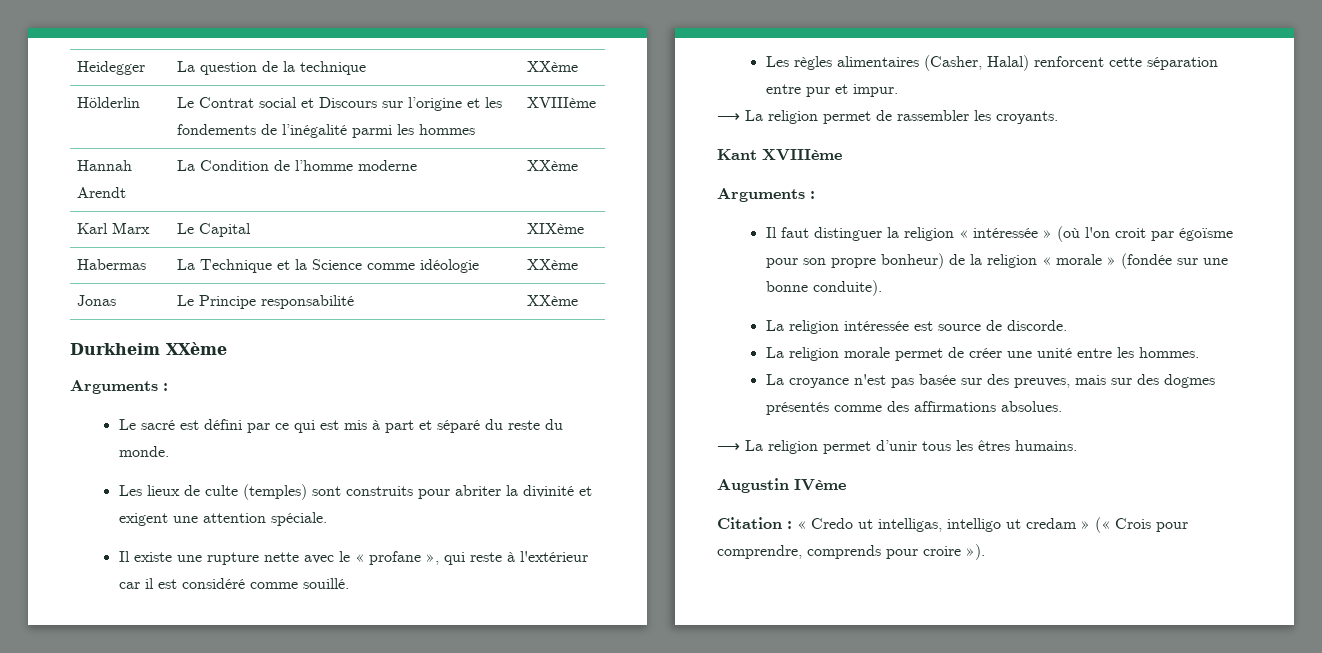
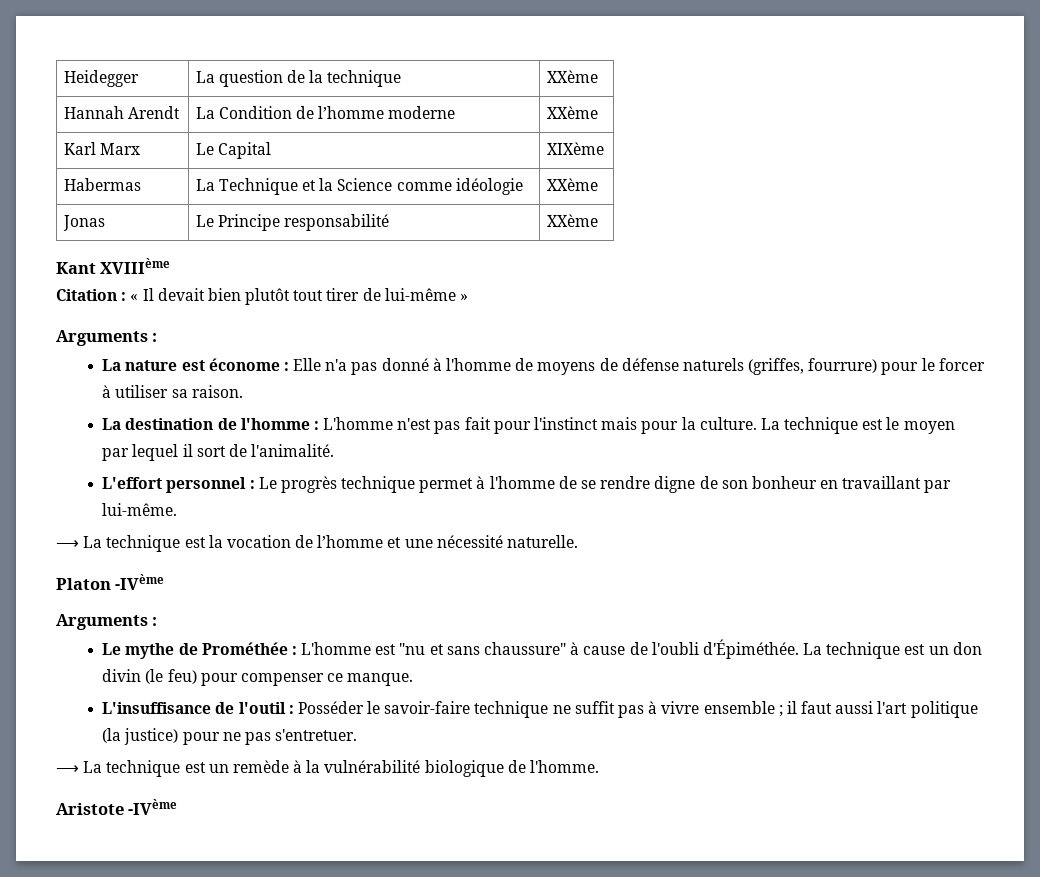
[76,97,140,108] [176,97,502,111] [176,124,475,138] [526,97,596,108] // Hölderlin | Le Contrat social et Discours sur l’origine et les fondements de l’inégalité parmi les hommes | XVIIIème -> (598, 76) none
[70,342,227,355] [70,380,168,394] [118,419,563,433] [118,446,169,457] [118,484,592,500] [118,512,327,526] [118,551,588,565] [118,578,349,589] [765,55,1218,71] [765,84,898,97] [717,110,1058,124] [717,149,842,161] [717,188,815,202] [765,226,1233,242] [765,253,1228,269] [765,280,882,296] [765,320,1067,334] [765,347,1199,361] [765,374,1215,388] [765,401,1062,415] [717,440,1077,454] [717,478,846,493] [717,517,1188,533] [717,544,985,560] Durkheim XXème // Arguments : // Le sacré est défini par ce qui est mis à part et séparé du reste du monde. // Les lieux de culte (temples) sont construits pour abriter la divinité et exigent une attention spéciale. // Il existe une rupture nette avec le « profane », qui reste à l'extérieur car il est considéré comme souillé. // Les règles alimentaires (Casher, Halal) renforcent cette séparation entre pur et impur. // ⟶ La religion permet de rassembler les croyants. // Kant XVIIIème // Arguments : // Il faut distinguer la religion « intéressée » (où l'on croit par égoïsme pour son propre bonheur) de la religion « morale » (fondée sur une bonne conduite). // La religion intéressée est source de discorde. // La religion morale permet de créer une unité entre les hommes. // La croyance n'est pas basée sur des preuves, mais sur des dogmes présentés comme des affirmations absolues. // ⟶ La religion permet d’unir tous les êtres humains. // Augustin IVème // Citation : « Credo ut intelligas, intelligo ut credam » (« Crois pour comprendre, comprends pour croire »). -> [56,258,171,274] [56,288,469,305] [56,330,158,346] [102,358,985,375] [102,385,243,398] [102,417,955,434] [102,444,335,461] [102,476,952,493] [102,503,178,516] [56,535,579,552] [56,574,165,590] [56,614,158,630] [102,639,982,659] [102,669,414,686] [102,701,978,718] [102,728,358,745] [56,760,600,777] [56,799,178,815] Kant XVIIIème // Citation : « Il devait bien plutôt tout tirer de lui-même » // Arguments : // La nature est économe : Elle n'a pas donné à l'homme de moyens de défense naturels (griffes, fourrure) pour le forcer à utiliser sa raison. // La destination de l'homme : L'homme n'est pas fait pour l'instinct mais pour la culture. La technique est le moyen par lequel il sort de l'animalité. // L'effort personnel : Le progrès technique permet à l'homme de se rendre digne de son bonheur en travaillant par lui-même. // ⟶ La technique est la vocation de l’homme et une nécessité naturelle. // Platon -IVème // Arguments : // Le mythe de Prométhée : L'homme est "nu et sans chaussure" à cause de l'oubli d'Épiméthée. La technique est un don divin (le feu) pour compenser ce manque. // L'insuffisance de l'outil : Posséder le savoir-faire technique ne suffit pas à vivre ensemble ; il faut aussi l'art politique (la justice) pour ne pas s'entretuer. // ⟶ La technique est un remède à la vulnérabilité biologique de l'homme. // Aristote -IVème

